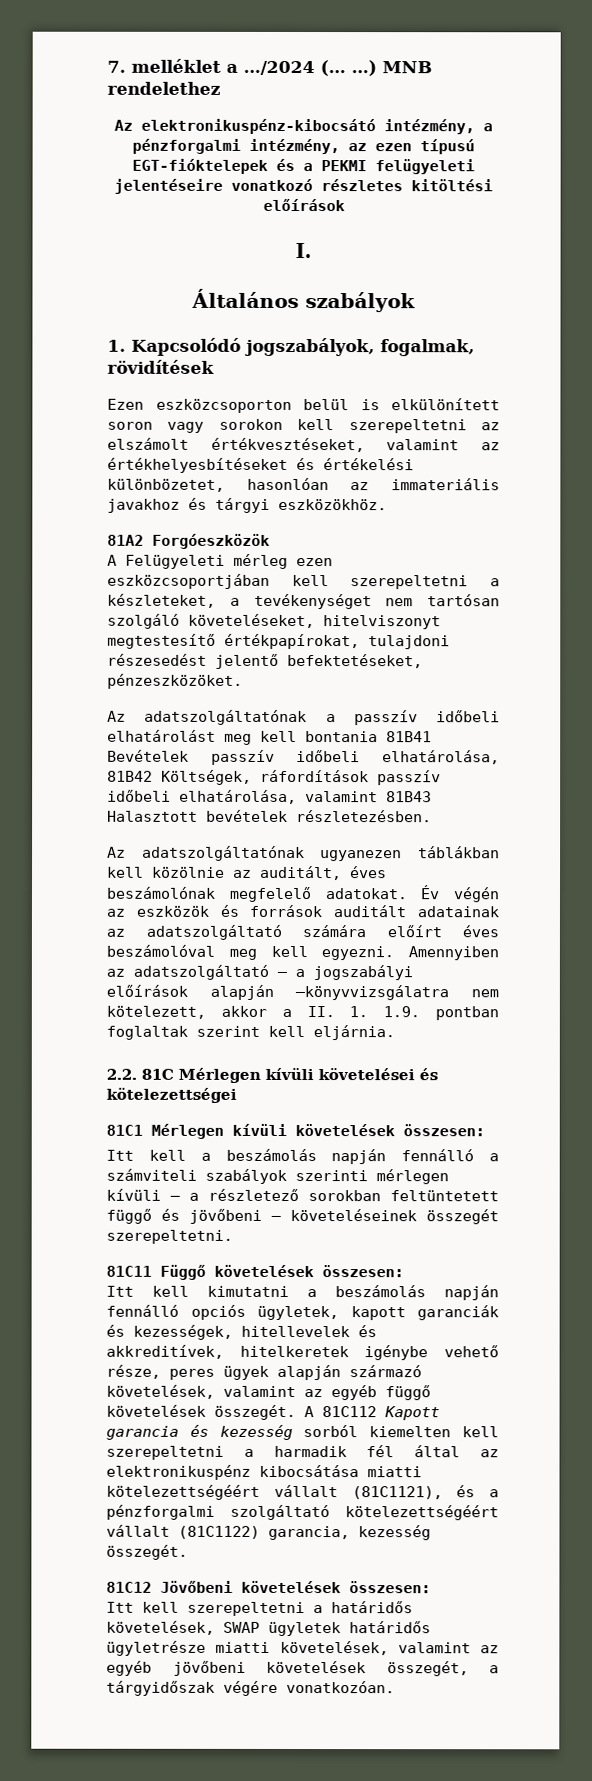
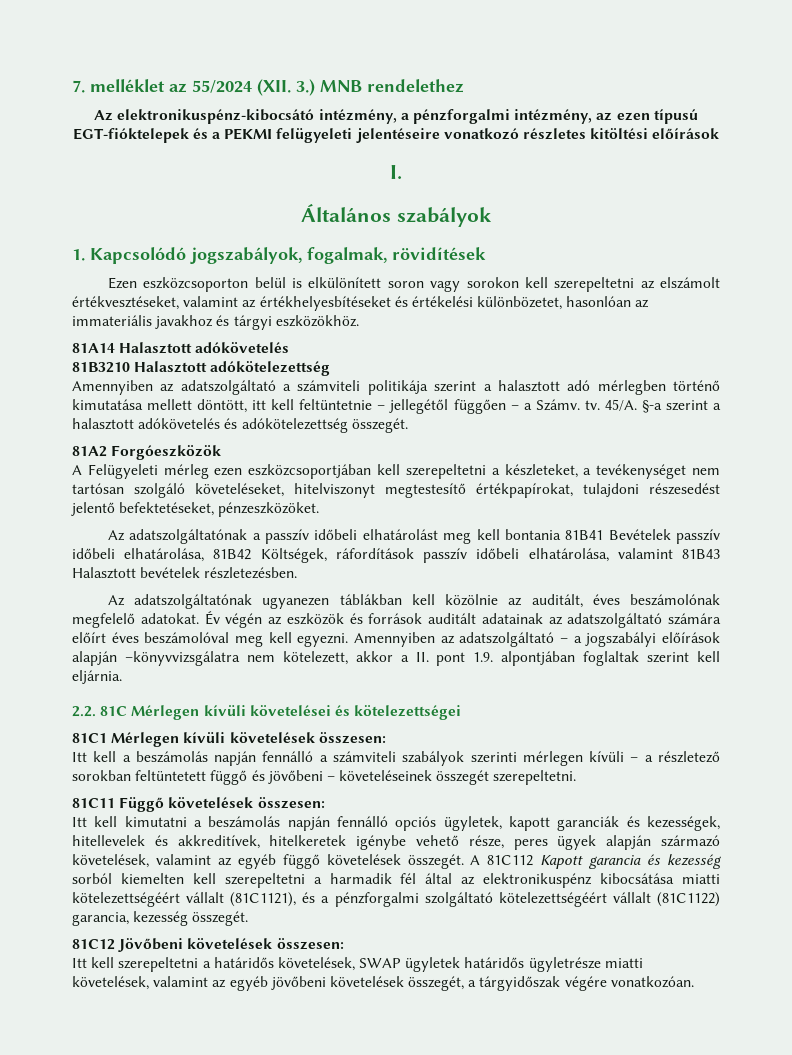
[226,60,377,77] a …/2024 (… …) -> [169,79,315,96] az 55/2024 (XII. 3.)
(387, 504) none -> [72,342,290,354] [72,361,331,376] [72,380,721,395] [72,399,721,414] [72,418,408,433] // 81A14 Halasztott adókövetelés // 81B3210 Halasztott adókötelezettség // Amennyiben az adatszolgáltató a számviteli politikája szerint a halasztott adó mérlegben történő kimutatása mellett döntött, itt kell feltüntetnie – jellegétől függően – a Számv. tv. 45/A. §-a szerint a halasztott adókövetelés és adókötelezettség összegét.
[349,1006,499,1021] 1. 1.9. pontban -> [436,651,576,666] pont 1.9. alpontjában

